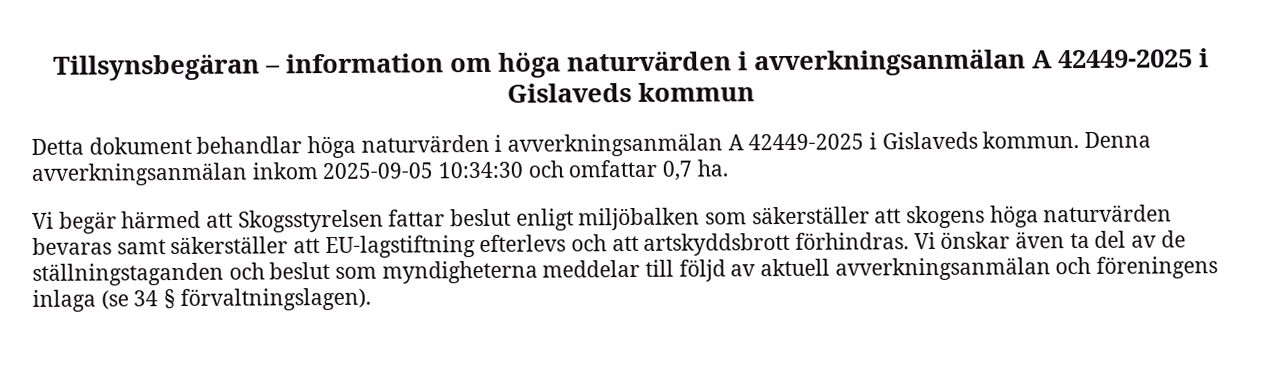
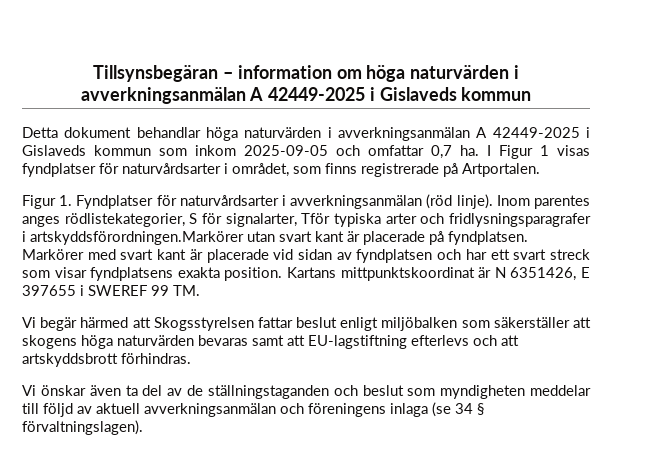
[982,131,1152,149] [31,162,247,186] kommun. Denna avverkningsanmälan -> [94,145,187,156] kommun som
[438,161,524,179] 10:34:30 -> (328, 150) none
(728, 168) none -> [487,145,590,159] [22,163,540,177] [22,194,590,209] [22,213,591,227] [22,231,528,245] [22,249,591,263] [22,267,591,281] [22,285,200,296] I Figur 1 visas fyndplatser för naturvårdsarter i området, som finns registrerade på Artportalen. // Figur 1. Fyndplatser för naturvårdsarter i avverkningsanmälan (röd linje). Inom parentes anges rödlistekategorier, S för signalarter, Tför typiska arter och fridlysningsparagrafer i artskyddsförordningen.Markörer utan svart kant är placerade på fyndplatsen. Markörer med svart kant är placerade vid sidan av fyndplatsen och har ett svart streck som visar fyndplatsens exakta position. Kartans mittpunktskoordinat är N 6351426, E 397655 i SWEREF 99 TM.
[170,236,289,255] säkerställer -> (284, 340) none
(910, 241) none -> (191, 358) //
[381,260,538,284] myndigheterna -> [440,385,526,399] myndigheten

